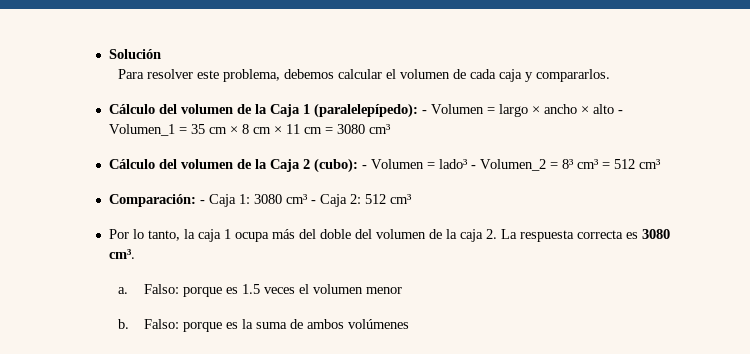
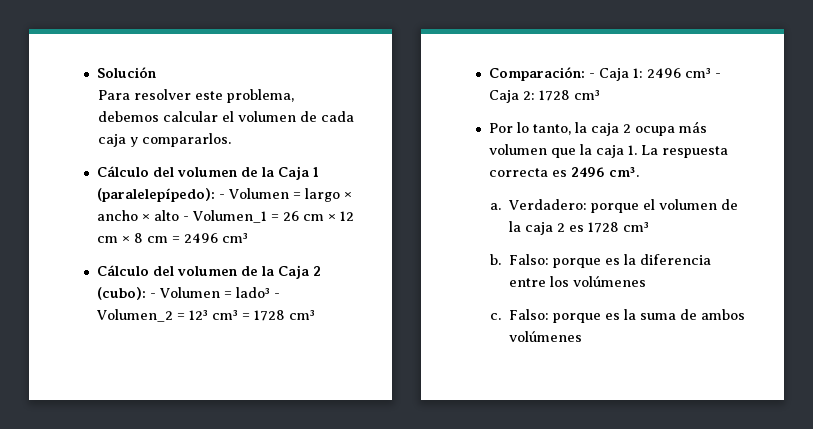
[190,124,365,134] 35 cm × 8 cm × 11 cm = 3080 -> [282,211,354,221] [96,233,218,243] 26 cm × 12 cm × 8 cm = 2496
[561,159,574,169] 8³ -> [188,310,208,320] 12³
[613,159,635,169] 512 -> [253,310,285,321] 1728
[253,194,282,204] 3080 -> [646,68,681,78] 2496
[364,194,386,204] 512 -> [538,90,570,101] 1728
[223,229,231,239] 1 -> [622,124,631,133] 2
[298,229,670,242] [108,249,135,259] [118,284,402,297] [118,319,130,329] del doble del volumen de la caja 2. La respuesta correcta es 3080 cm³. // a. Falso: porque es 1.5 veces el volumen menor // b. -> [488,144,728,158] [488,167,639,177] [490,199,738,213] [508,221,649,235] [490,254,711,268] [508,276,646,287] [490,313,502,320] volumen que la caja 1. La respuesta correcta es 2496 cm³. // a. Verdadero: porque el volumen de la caja 2 es 1728 cm³ // b. Falso: porque es la diferencia entre los volúmenes // c.

